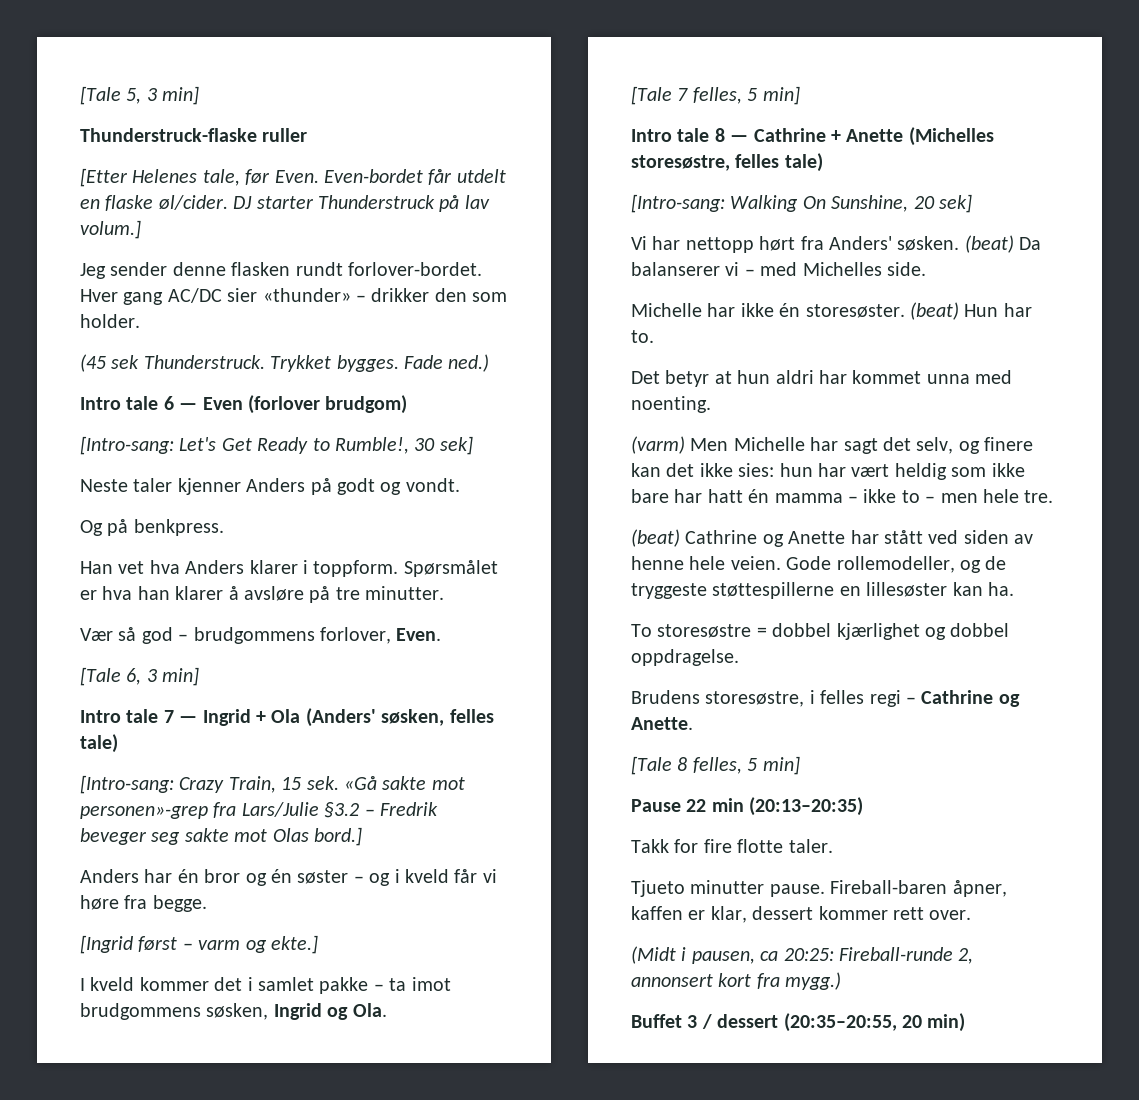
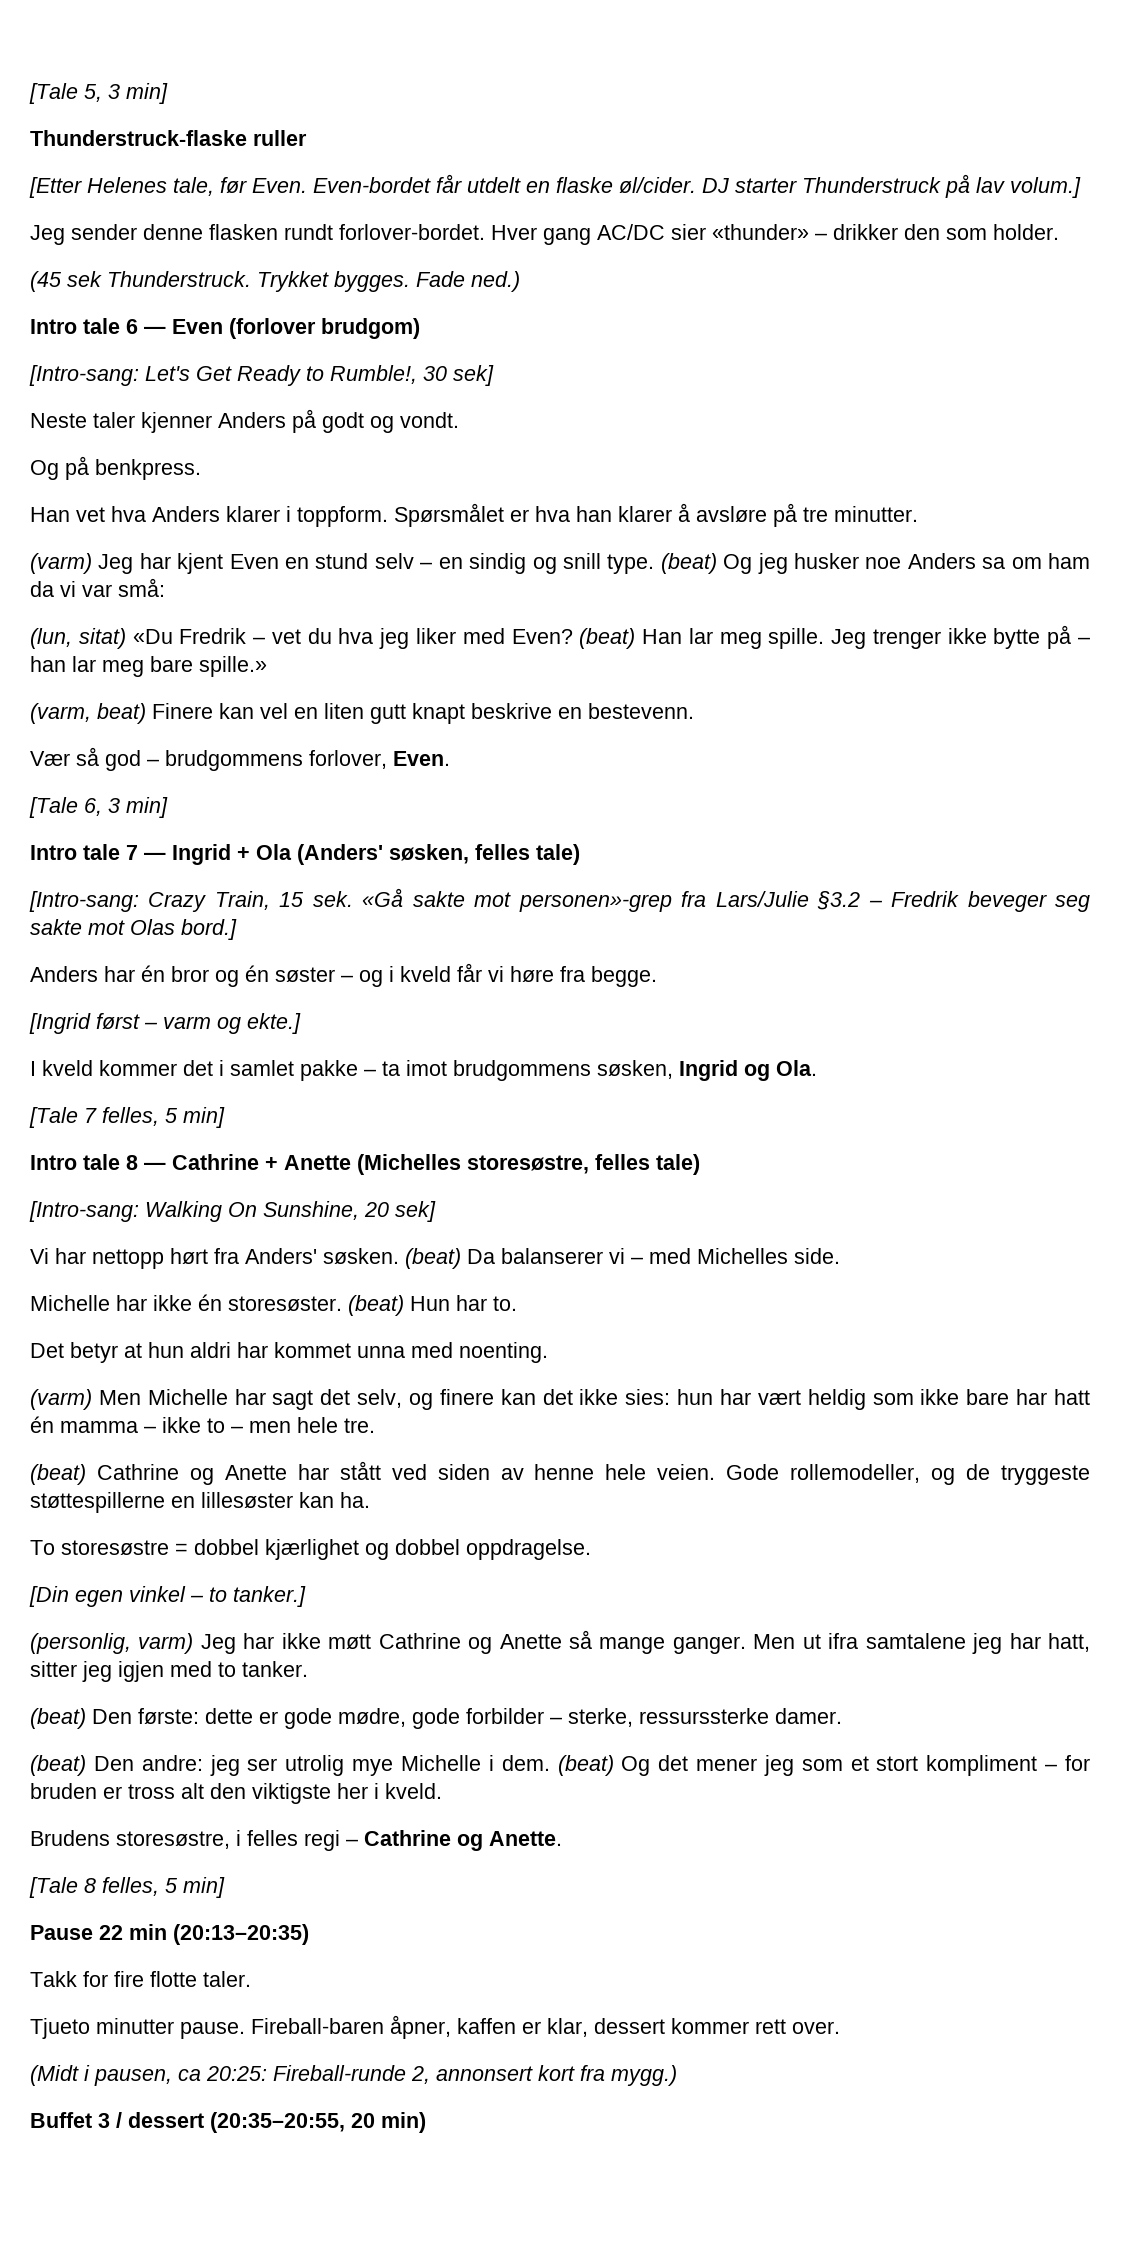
(445, 593) none -> [30,553,1090,574] [30,578,165,597] [30,625,1090,649] [30,656,267,677] [30,703,694,724] // (varm) Jeg har kjent Even en stund selv – en sindig og snill type. (beat) Og jeg husker noe Anders sa om ham da vi var små: // (lun, sitat) «Du Fredrik – vet du hva jeg liker med Even? (beat) Han lar meg spille. Jeg trenger ikke bytte på – han lar meg bare spille.» // (varm, beat) Finere kan vel en liten gutt knapt beskrive en bestevenn.
(739, 657) none -> [29,1586,306,1607] [30,1630,1091,1654] [30,1661,308,1682] [30,1708,842,1729] [30,1755,1091,1776] [30,1783,442,1804] // [Din egen vinkel – to tanker.] // (personlig, varm) Jeg har ikke møtt Cathrine og Anette så mange ganger. Men ut ifra samtalene jeg har hatt, sitter jeg igjen med to tanker. // (beat) Den første: dette er gode mødre, gode forbilder – sterke, ressurssterke damer. // (beat) Den andre: jeg ser utrolig mye Michelle i dem. (beat) Og det mener jeg som et stort kompliment – for bruden er tross alt den viktigste her i kveld.

